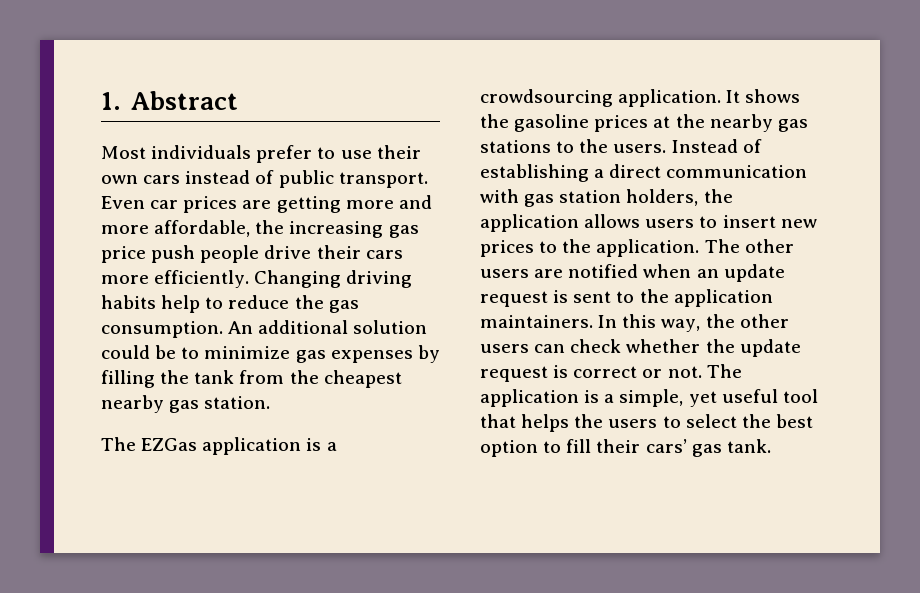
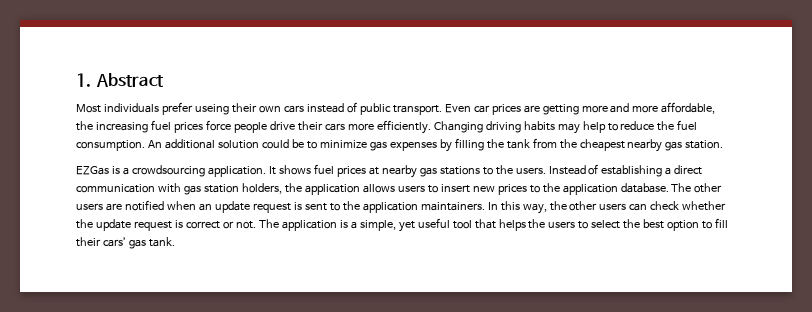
[317,147,372,159] to use -> [194,104,229,115] useing
[388,225,419,238] [101,245,196,263] gas price push -> [150,120,231,133] fuel prices force
(156, 302) none -> [557,123,580,134] may
[328,300,359,313] gas -> [677,120,698,130] fuel
[101,437,302,455] The EZGas application -> [76,166,109,175] EZGas
[480,114,590,132] the gasoline -> [313,164,334,174] fuel
[675,114,705,128] the -> (379, 171) none
[596,239,700,257] application. -> [562,183,669,195] application database.

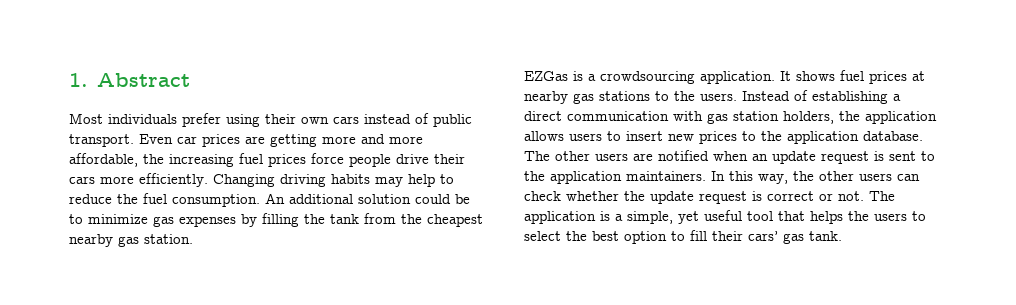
[194,104,229,115] useing -> [226,114,260,127] using

